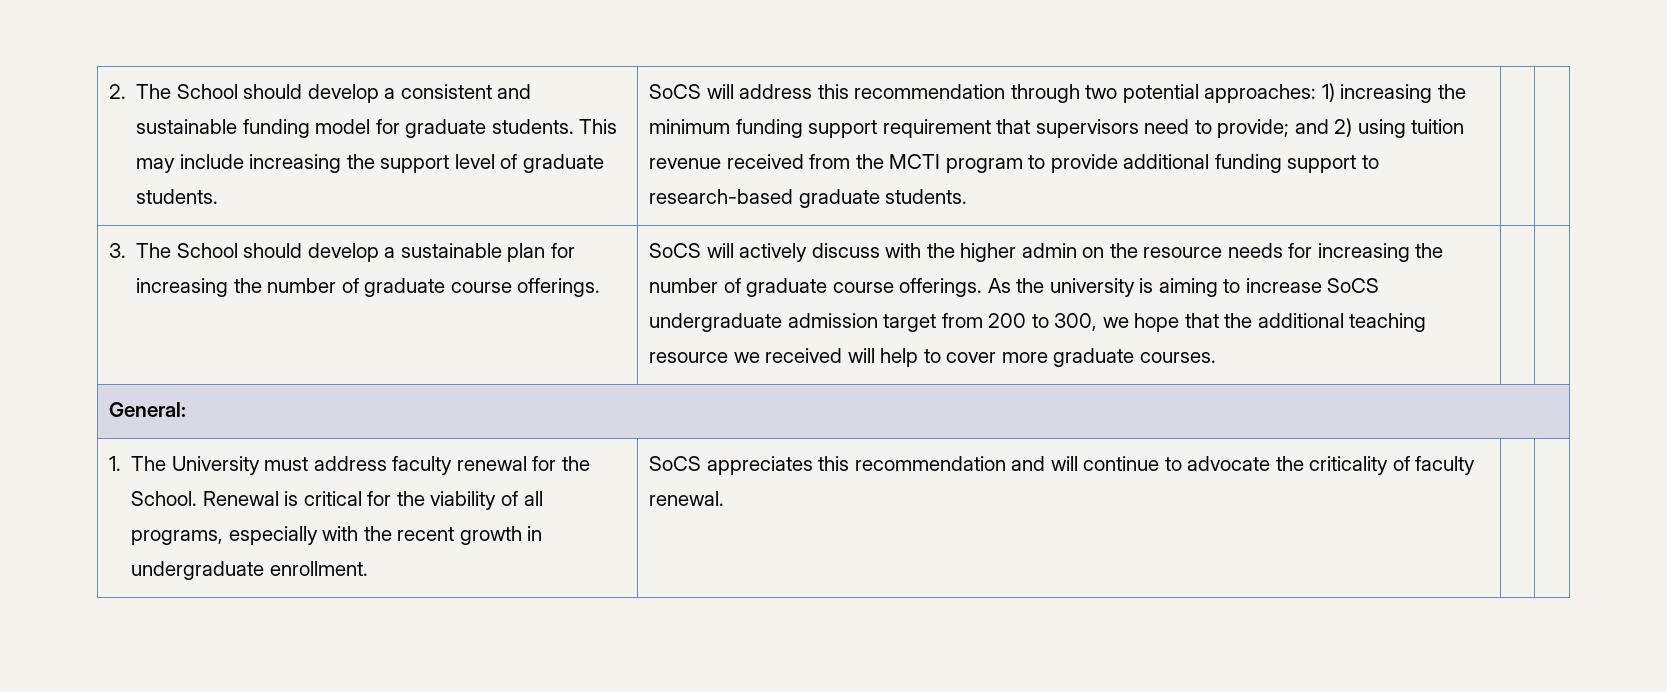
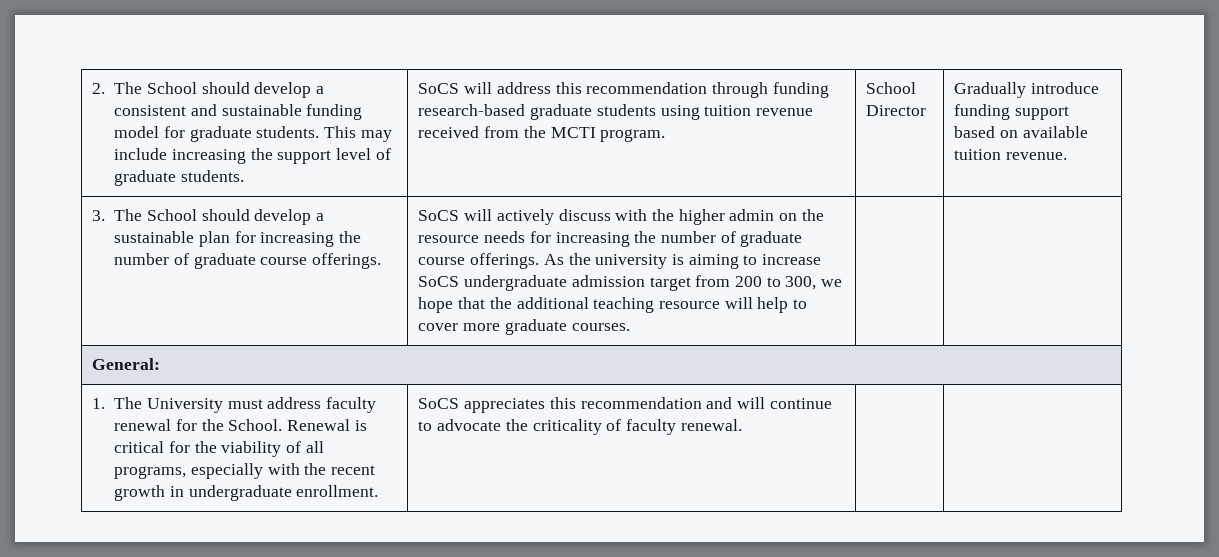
[1085,83,1466,103] [648,118,1353,138] two potential approaches: 1) increasing the minimum funding support requirement that supervisors need to provide; and 2) -> [772,82,829,98] [418,104,656,120] funding research-based graduate students
[945,154,1379,173] [648,189,968,208] program to provide additional funding support to research-based graduate students. | | -> [600,129,666,142] [866,82,917,94] [866,105,927,116] [954,82,1100,98] [954,104,1070,120] [954,126,1088,138] [954,149,1068,160] program. | School Director | Gradually introduce funding support based on available tuition revenue.
[733,348,843,363] we received -> (721, 305) none

